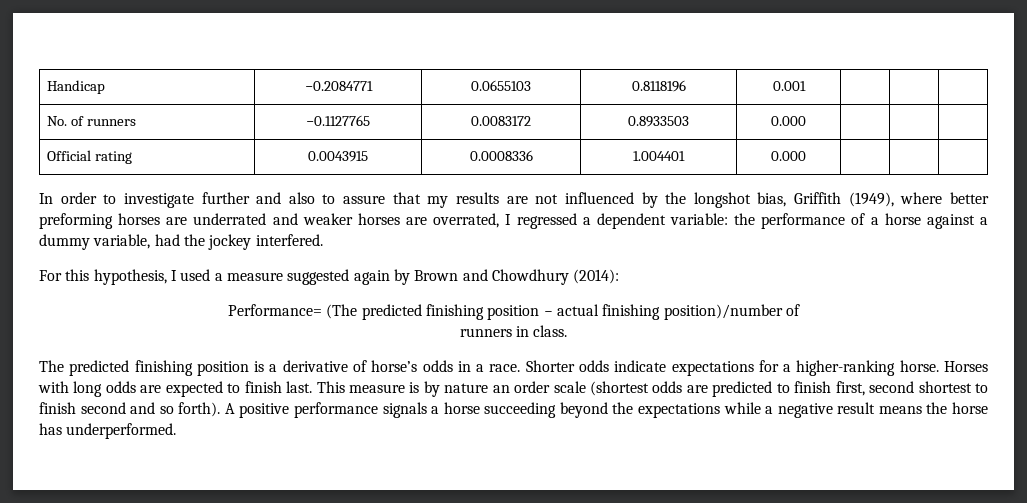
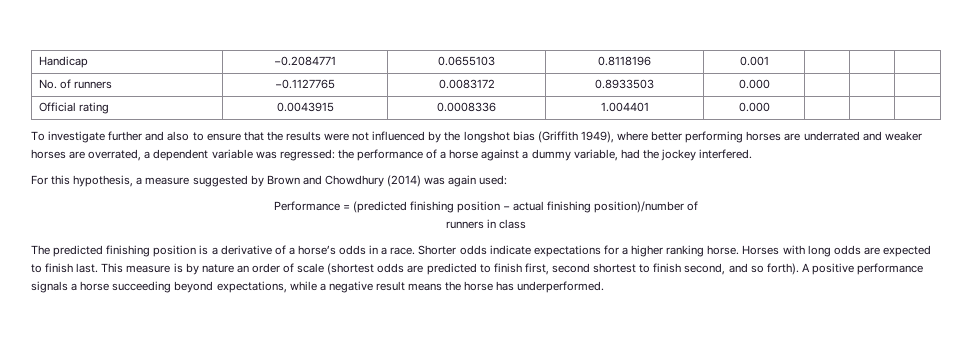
[39,192,117,204] In order to -> [31,131,45,141] To
[343,192,528,208] assure that my results are -> [206,131,350,141] ensure that the results were
[757,192,894,207] bias, Griffith (1949), -> [512,131,614,143] bias (Griffith 1949),
[39,213,113,229] preforming -> [685,131,744,143] performing
[505,213,728,229] I regressed a dependent variable: -> [144,149,335,161] a dependent variable was regressed:
[170,269,211,281] I used -> (134, 181) none
[353,270,390,285] again -> (248, 181) none
[573,269,620,284] [228,304,422,320] (2014): // Performance= (The predicted -> [387,175,508,187] [273,201,407,213] (2014) was again used: // Performance = (predicted
[533,325,568,337] class. -> [499,219,527,229] class
(367, 366) none -> [288,247,295,255] a
[796,360,896,376] higher-ranking -> [631,245,705,257] higher ranking
(551, 387) none -> [283,263,295,273] of
[80,402,126,414] second -> [684,263,726,275] second,
[612,402,720,418] the expectations -> [216,281,287,293] expectations,

